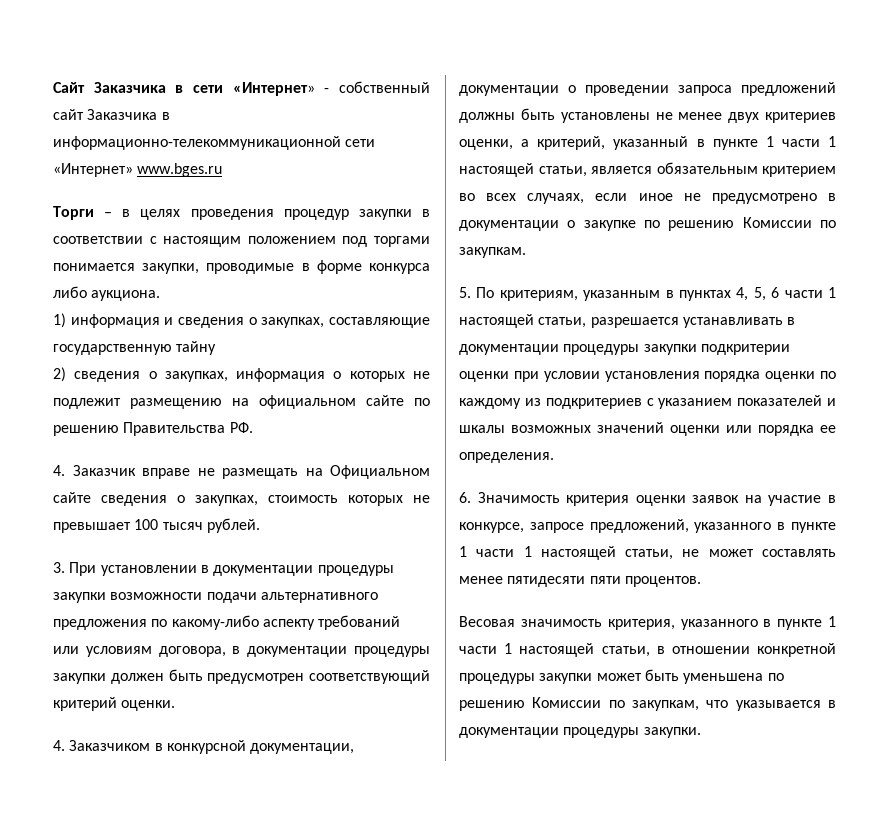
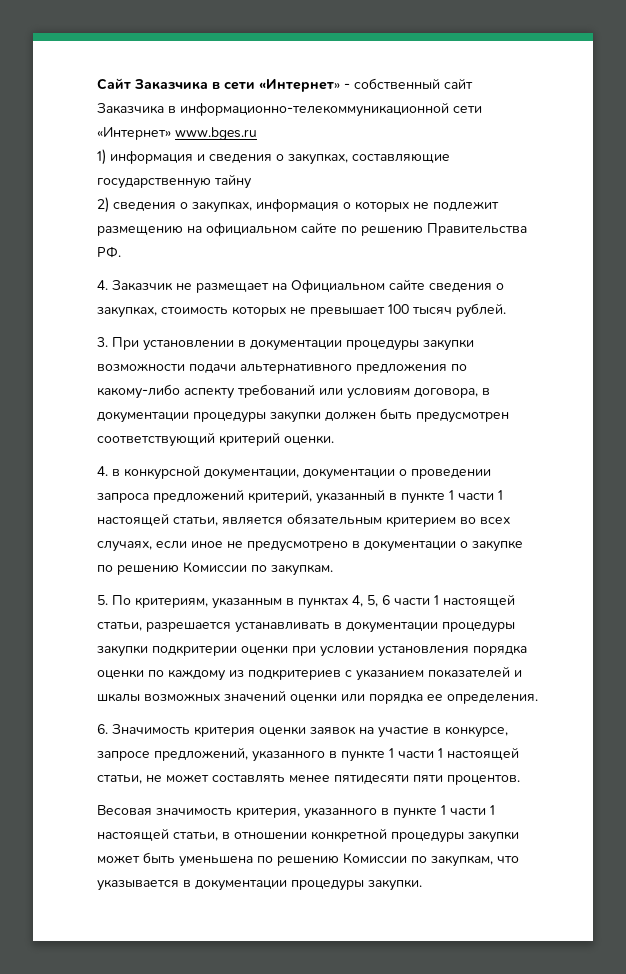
[53,206,430,220] [53,236,431,247] [53,260,430,274] [53,286,161,301] // Торги – в целях проведения процедур закупки в соответствии с настоящим положением под торгами понимается закупки, проводимые в форме конкурса либо аукциона. -> (257, 133) none
[142,468,298,479] вправе не размещать -> [176,283,269,293] не размещает
[69,740,151,751] Заказчиком -> (108, 471) none
[459,108,836,123] [459,139,530,150] должны быть установлены не менее двух критериев оценки, а -> (244, 496) none

